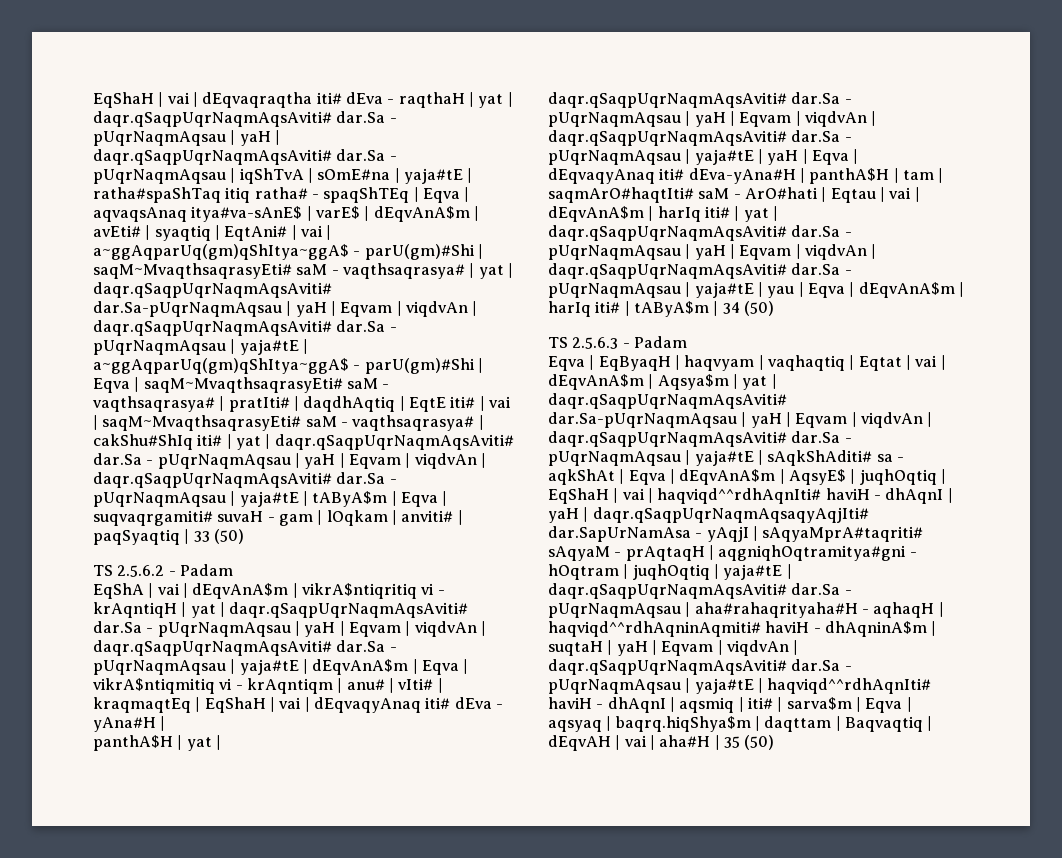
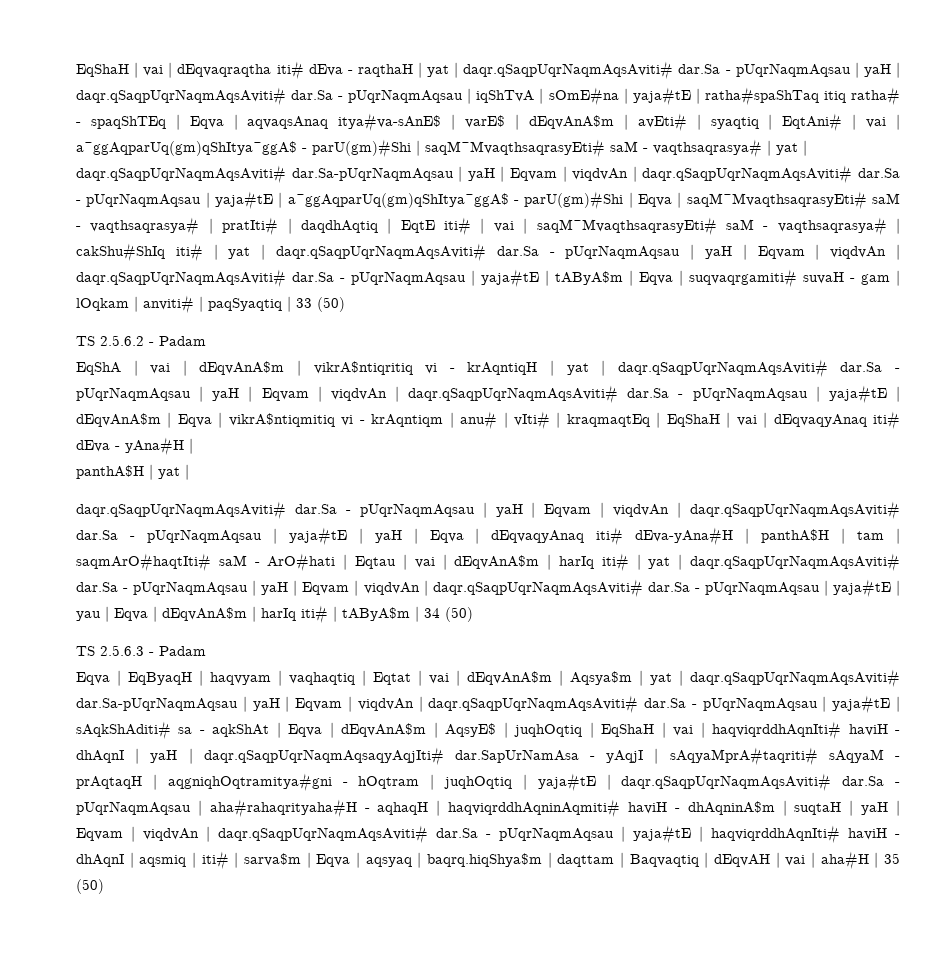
[657,488,822,504] haqviqd^^rdhAqnIti# -> [712,721,842,740] haqviqrddhAqnIti#
[548,621,761,637] haqviqd^^rdhAqninAqmiti# -> [448,799,621,818] haqviqrddhAqninAqmiti#
[767,678,932,694] haqviqd^^rdhAqnIti# -> [711,825,840,844] haqviqrddhAqnIti#

